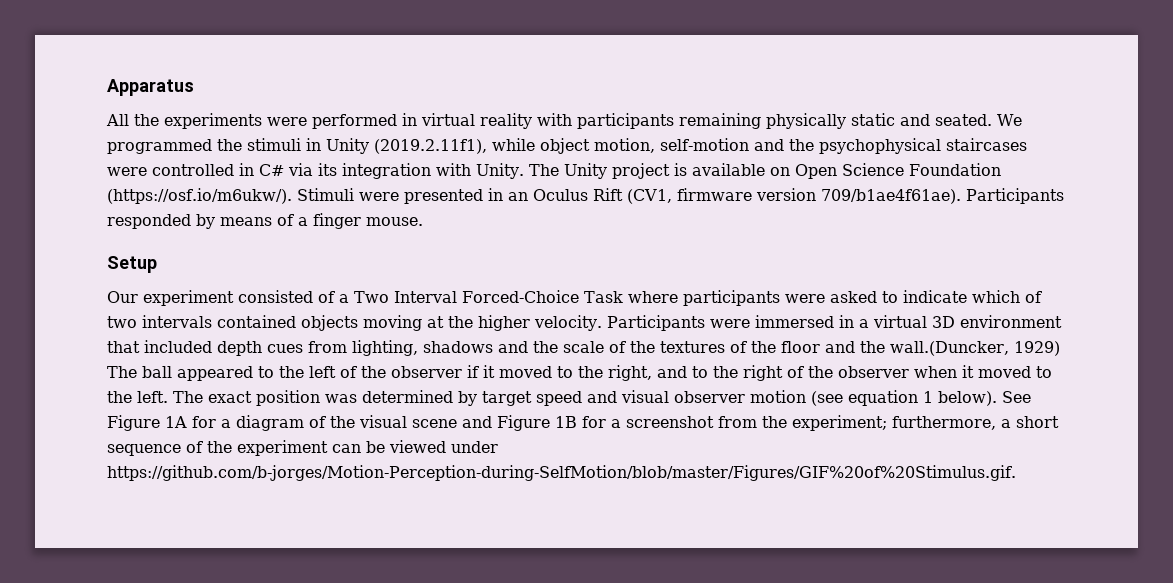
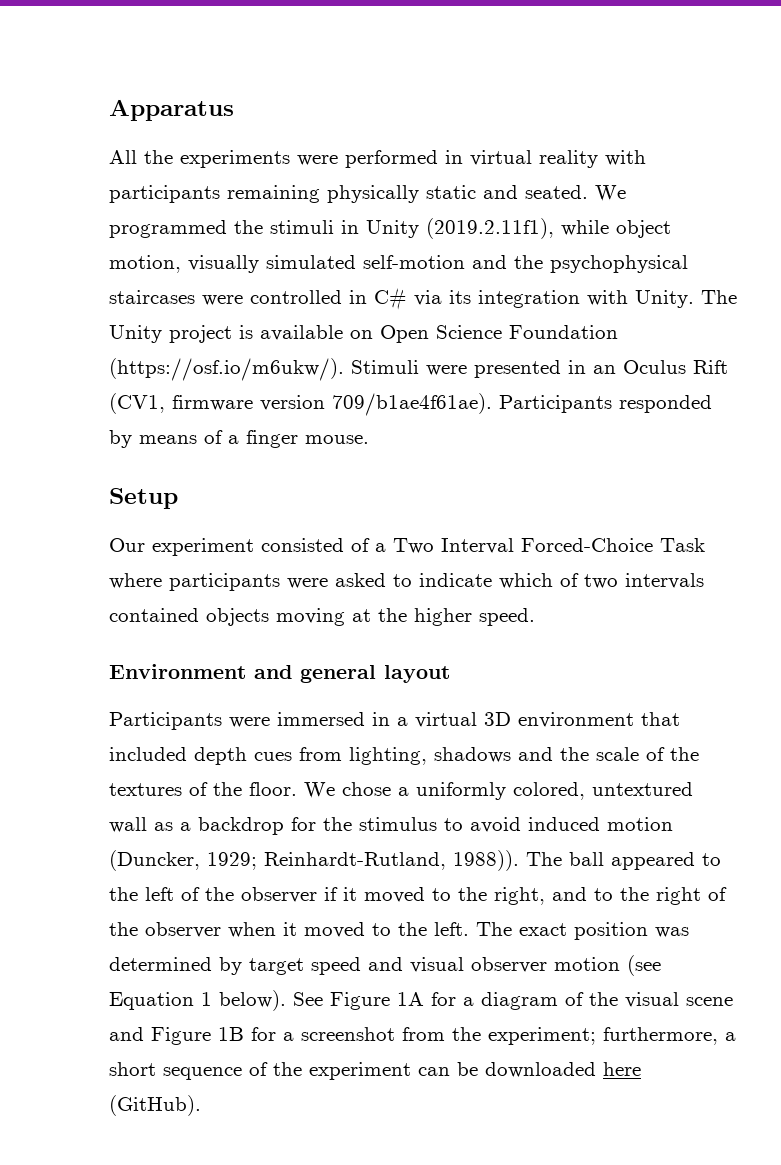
(655, 145) none -> [188,255,356,273] visually simulated
[534,315,602,331] velocity. -> [479,608,535,626] [109,664,450,683] speed. // Environment and general layout //
[781,341,1060,356] floor and the wall.(Duncker, 1929) -> [249,782,693,800] [109,817,673,835] [109,850,519,871] floor. We chose a uniformly colored, untextured wall as a backdrop for the stimulus to avoid induced motion (Duncker, 1929; Reinhardt-Rutland, 1988)).
[848,390,918,406] equation -> [109,992,194,1010] Equation
[389,440,498,453] [107,465,1016,481] viewed under https://github.com/b-jorges/Motion-Perception-during-SelfMotion/blob/master/Figures/GIF%20of%20Stimulus.gif. -> [485,1062,641,1078] [109,1095,201,1116] downloaded here (GitHub).

